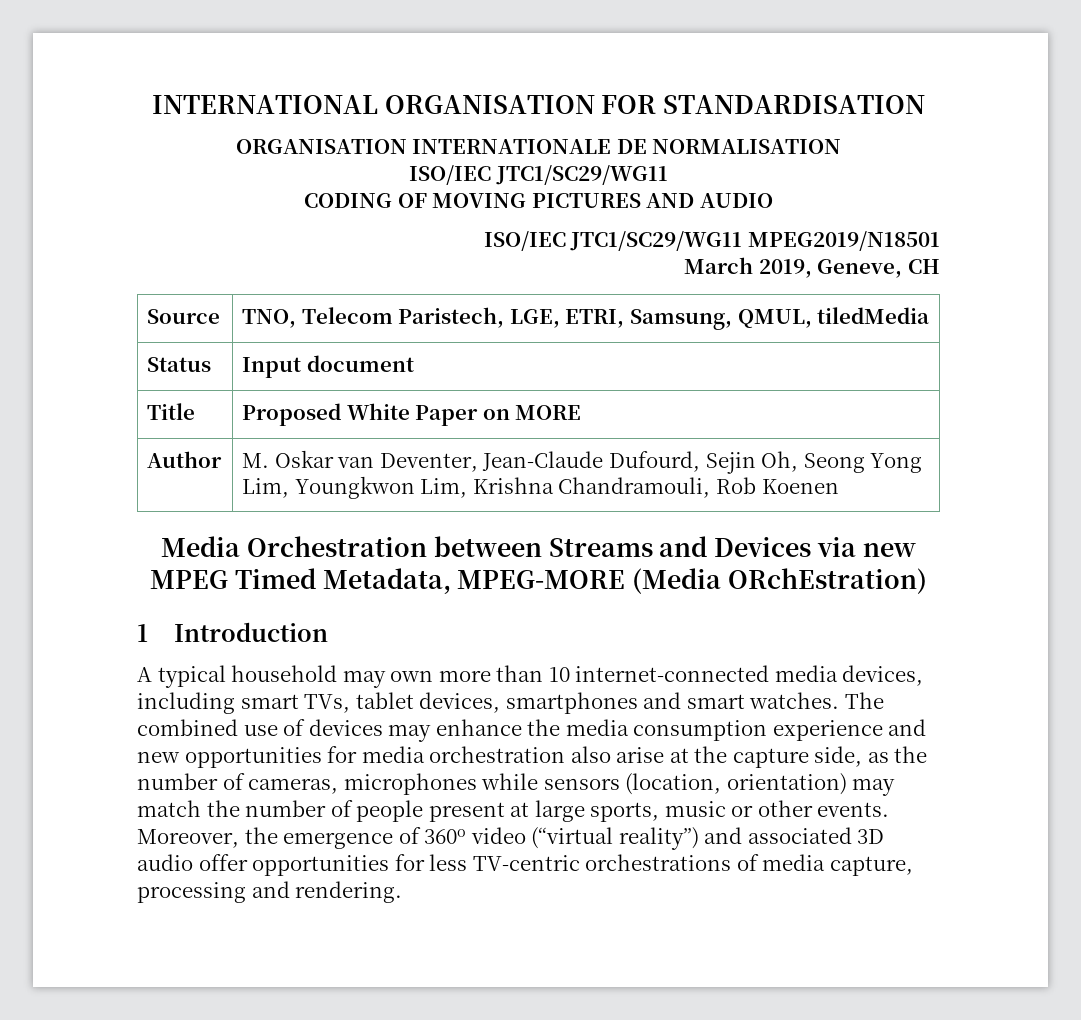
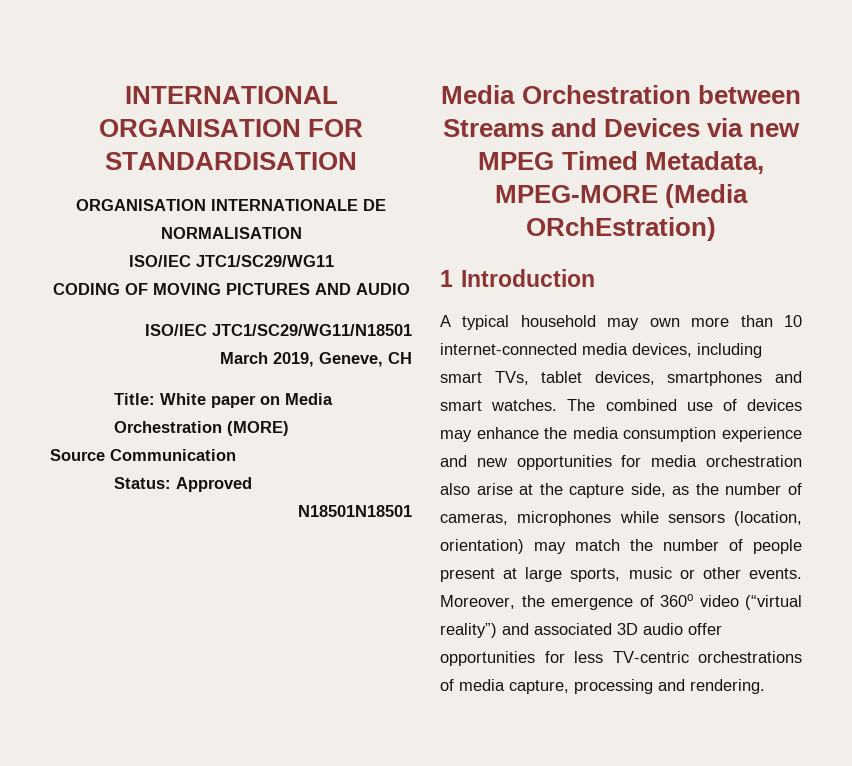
[570,231,940,251] JTC1/SC29/WG11 MPEG2019/N18501 -> [212,324,412,336] JTC1/SC29/WG11/N18501
[147,309,221,324] [242,307,930,330] [147,357,212,372] [242,355,414,378] [147,403,196,420] [242,403,582,426] [147,451,223,468] [242,450,923,474] [242,476,839,499] // Source | TNO, Telecom Paristech, LGE, ETRI, Samsung, QMUL, tiledMedia // Status | Input document // Title | Proposed White Paper on MORE // Author | M. Oskar van Deventer, Jean-Claude Dufourd, Sejin Oh, Seong Yong Lim, Youngkwon Lim, Krishna Chandramouli, Rob Koenen -> [113,393,333,408] [113,421,289,436] [50,449,236,461] [113,477,252,492] [298,505,412,517] // Title: White paper on Media Orchestration (MORE) // Source Communication // Status: Approved // N18501N18501

